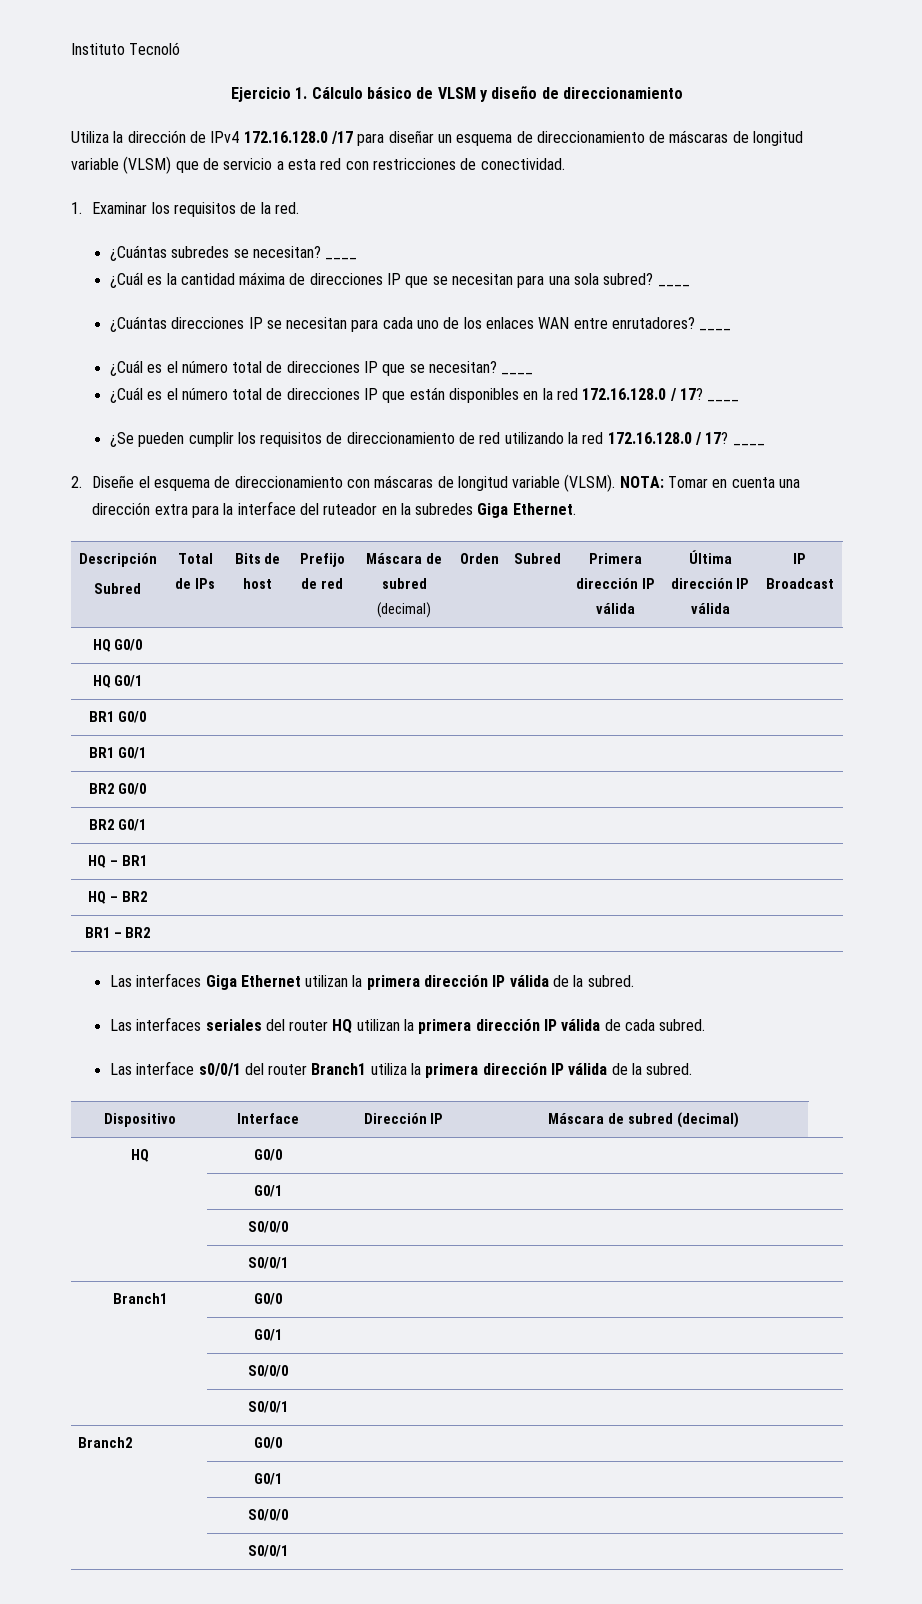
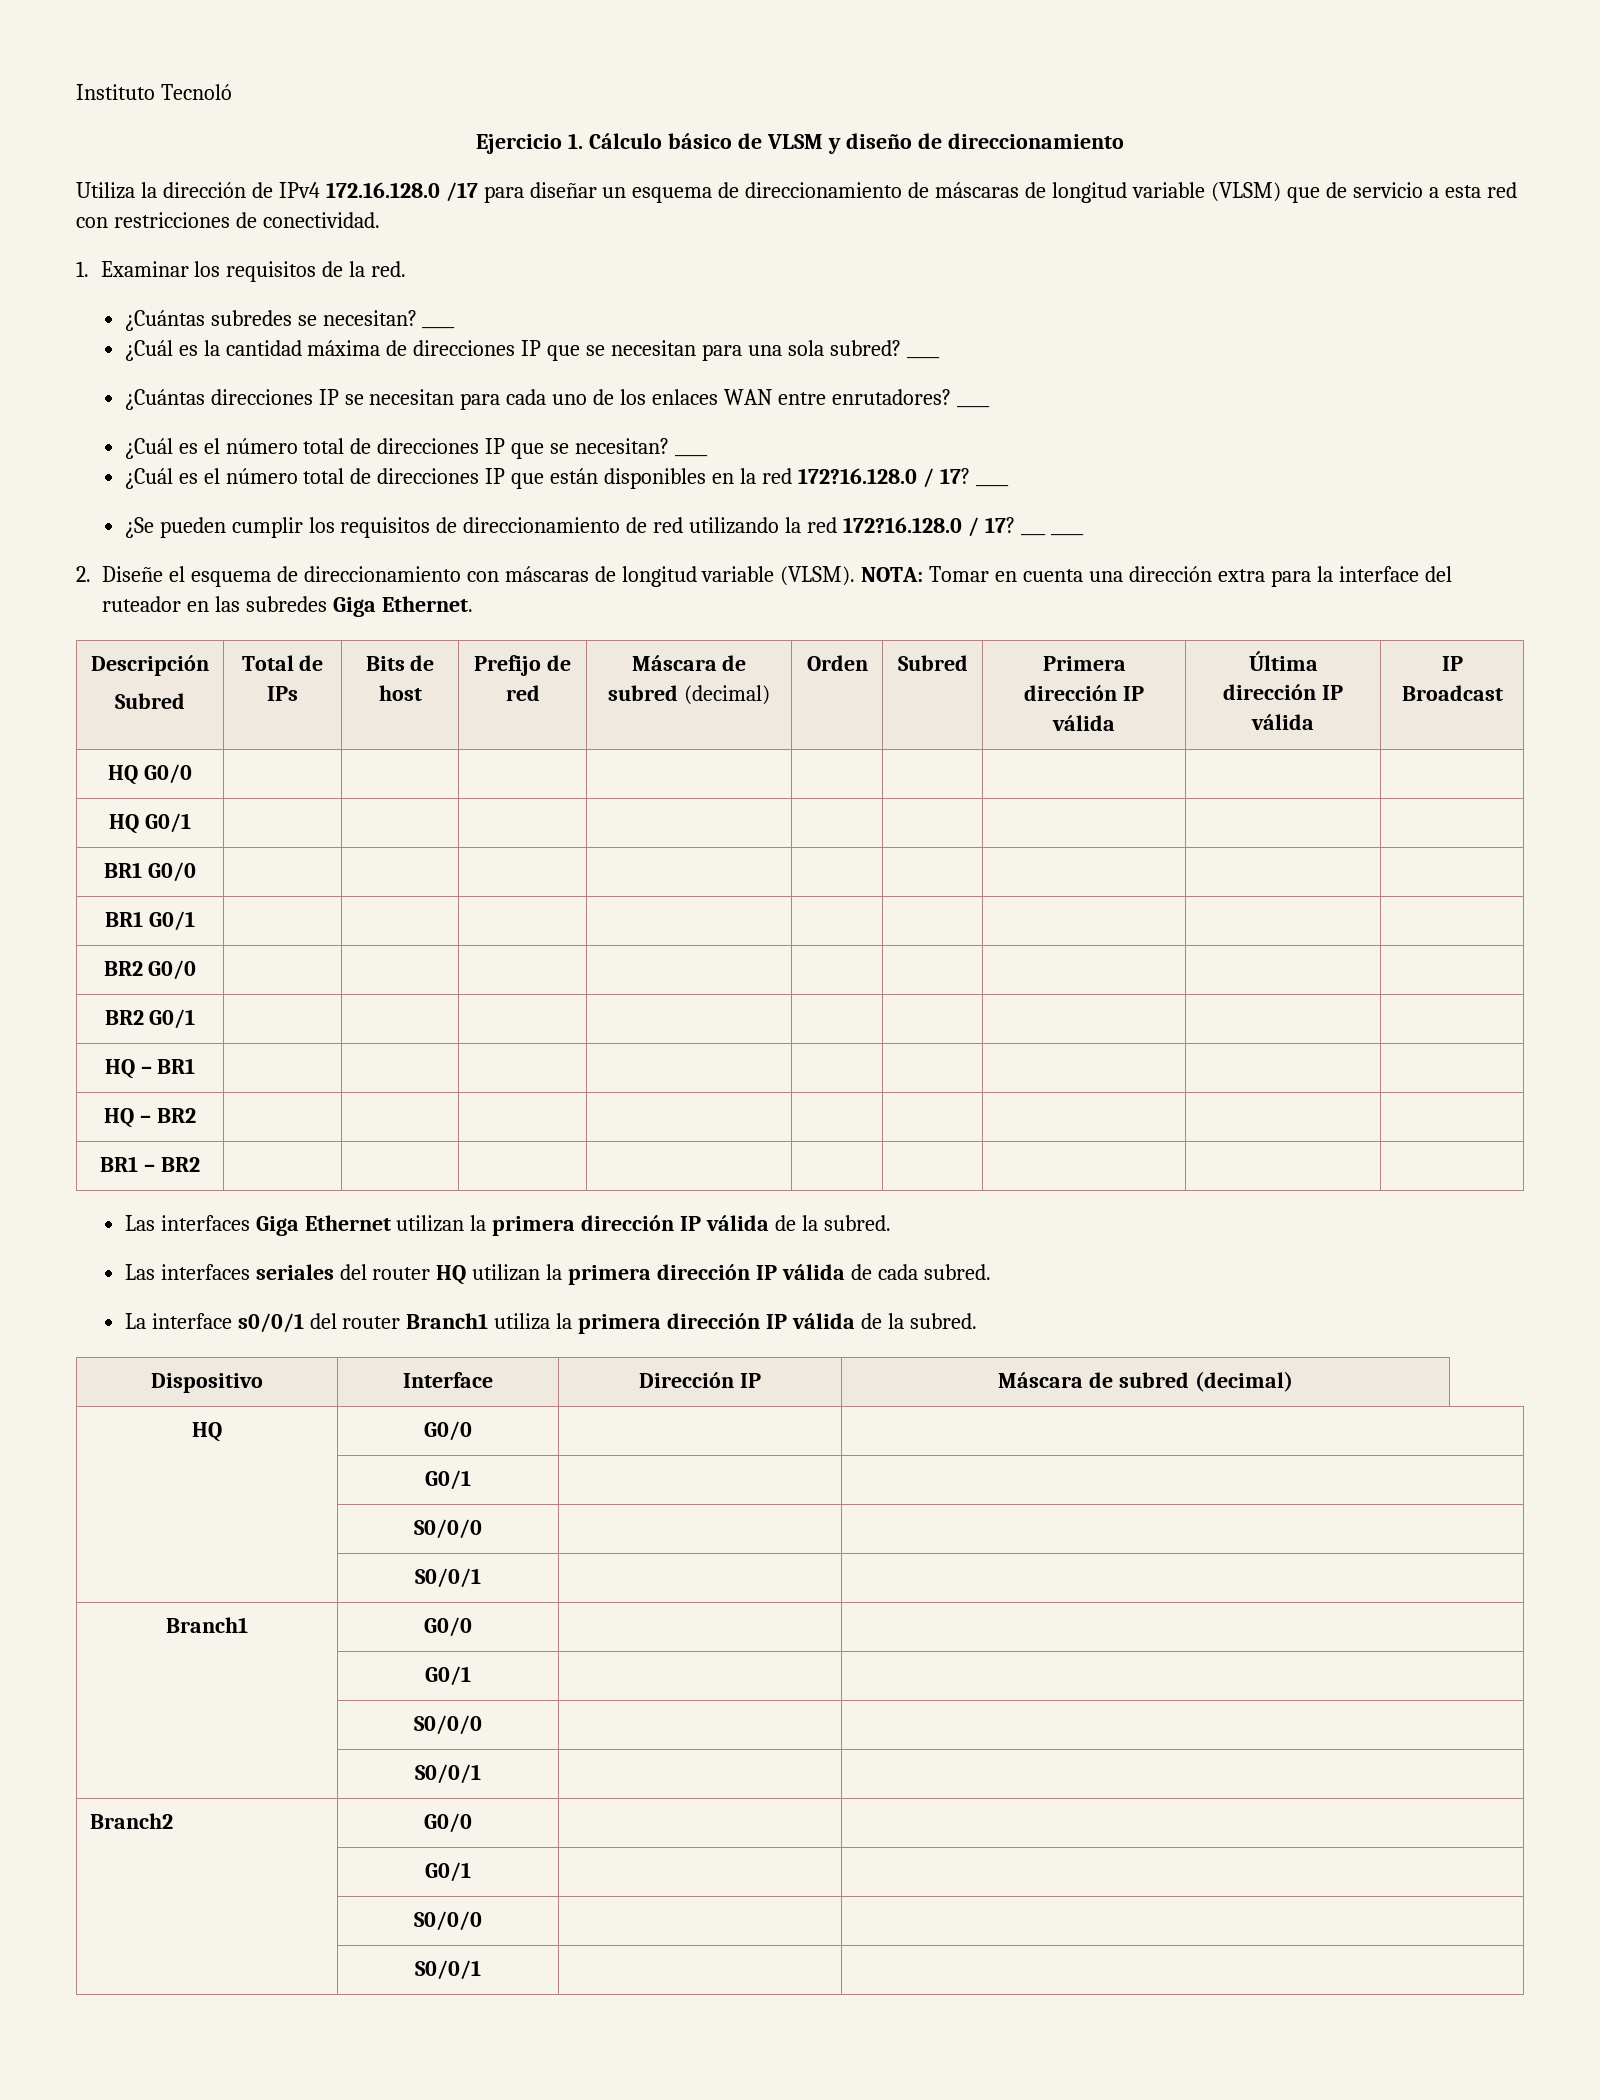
[582,388,667,400] 172.16.128.0 -> [797,468,917,484] 172?16.128.0
[607,432,729,445] 172.16.128.0 / 17? -> [843,517,1015,537] [1020,533,1046,536] 172?16.128.0 / 17? ___
[400,503,411,515] la -> [214,596,240,612] las
[109,1063,132,1075] Las -> [124,1313,146,1329] La

